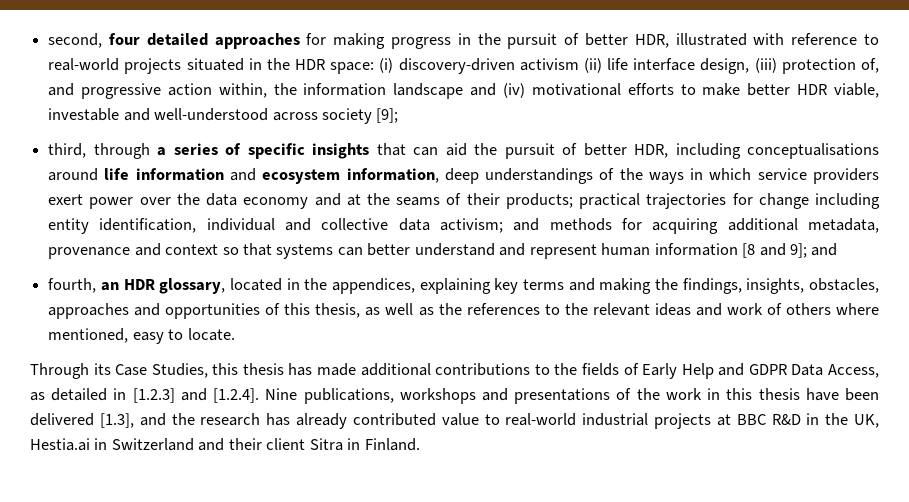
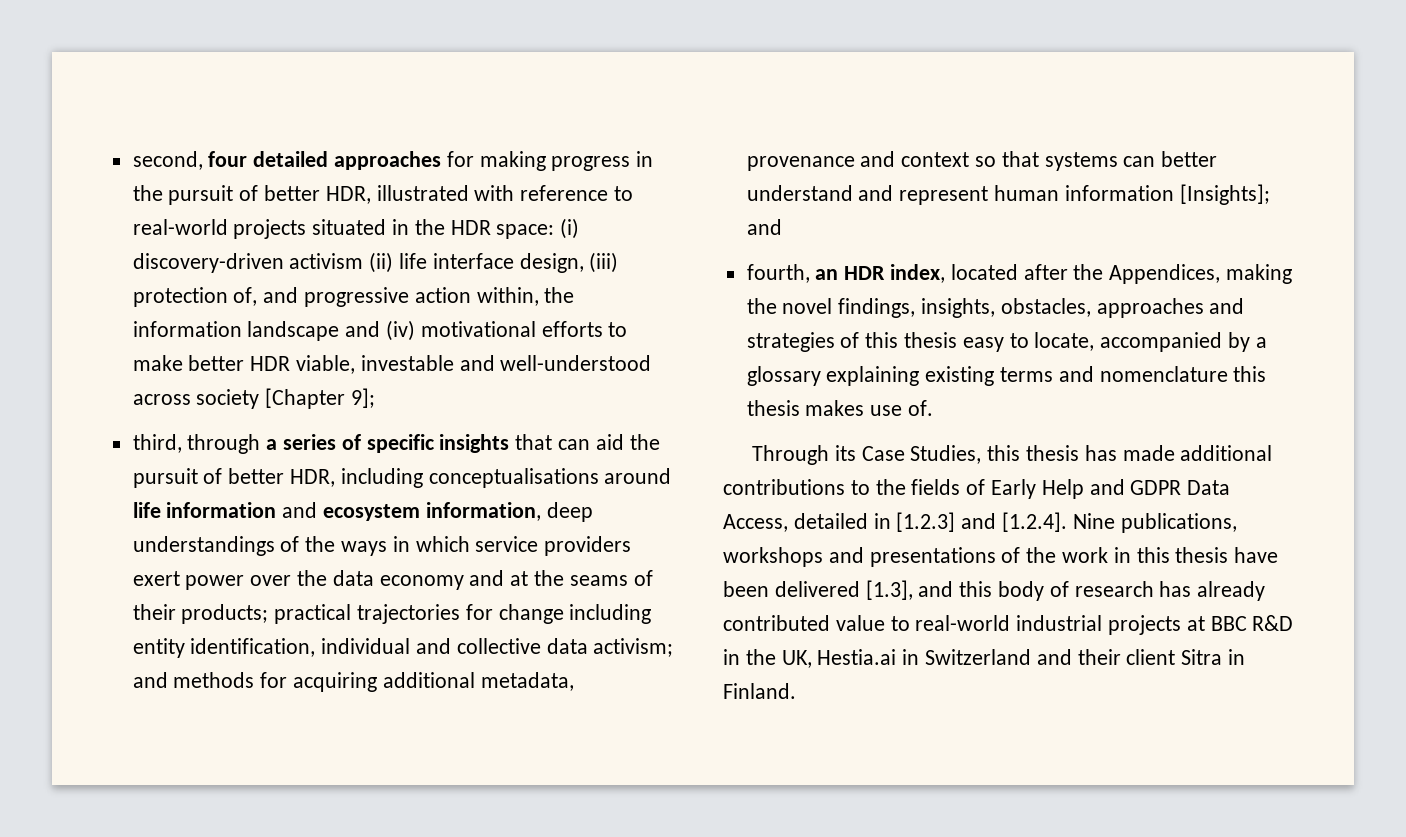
[376,108,399,123] [9]; -> [265,388,376,409] [Chapter 9];
[742,243,807,258] [8 and 9]; -> [1179,184,1270,205] [Insights];
[159,278,595,294] glossary, located in the appendices, explaining key terms and -> [890,264,1221,284] index, located after the Appendices,
(678, 284) none -> [782,298,833,314] novel
[165,303,261,319] opportunities -> [746,332,835,352] strategies
[315,303,880,318] [48,328,235,344] thesis, as well as the references to the relevant ideas and work of others where mentioned, easy to locate. -> [904,332,1267,352] [746,366,1267,386] [746,400,934,416] thesis easy to locate, accompanied by a glossary explaining existing terms and nomenclature this thesis makes use of.
[30,392,45,401] as -> (788, 523) none
[171,413,195,425] the -> [959,581,1069,601] this body of

